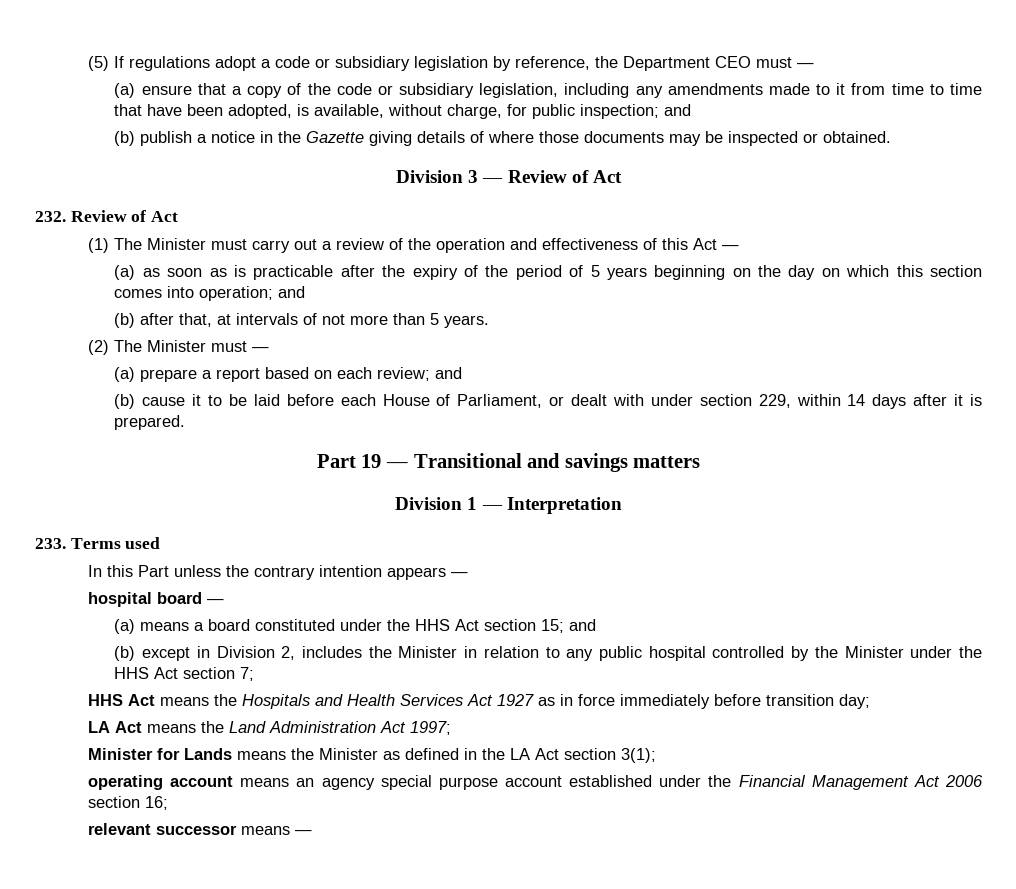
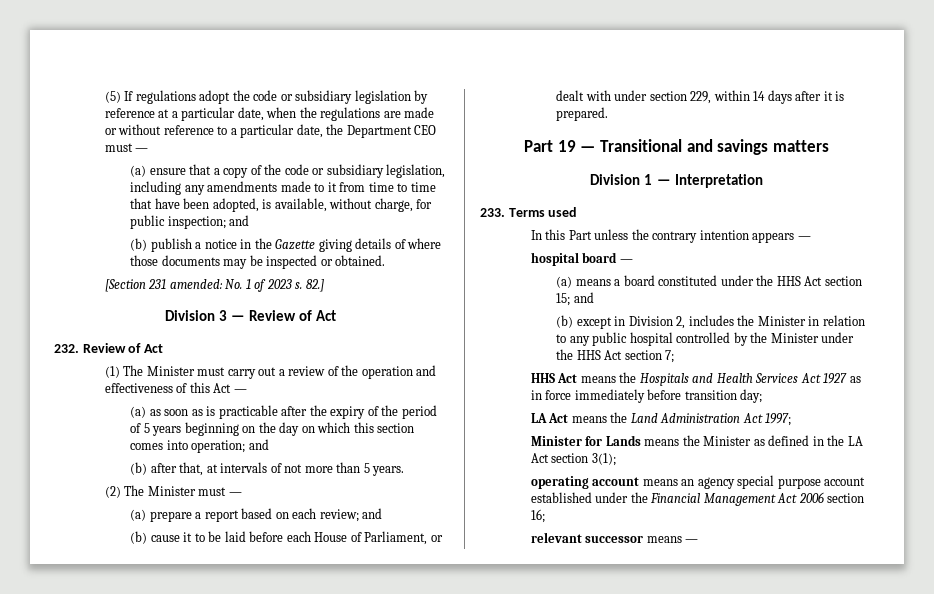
[260,59,271,68] a -> [232,90,250,101] the
[514,56,590,70] reference, -> [104,107,435,121] [104,124,323,138] reference at a particular date, when the regulations are made or without reference to a particular date,
(892, 137) none -> [104,279,324,292] // [Section 231 amended: No. 1 of 2023 s. 82.]

